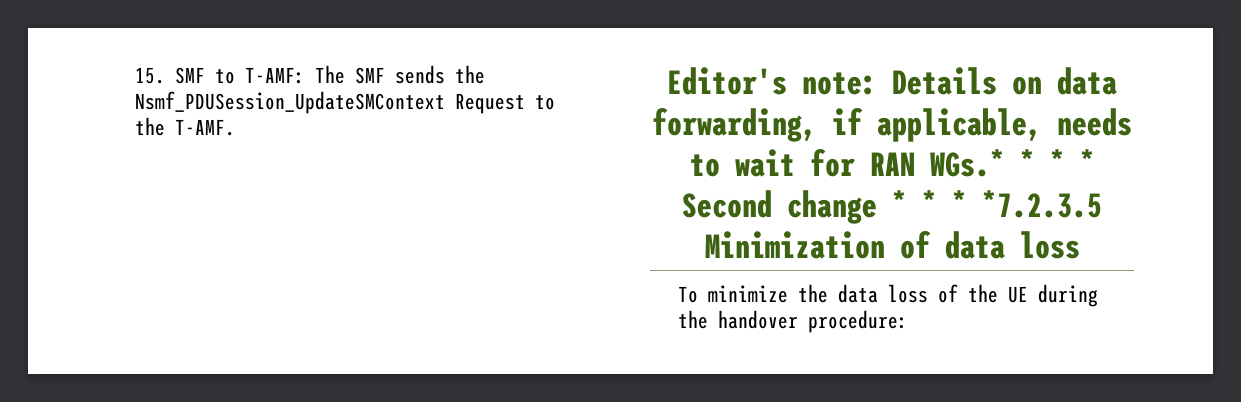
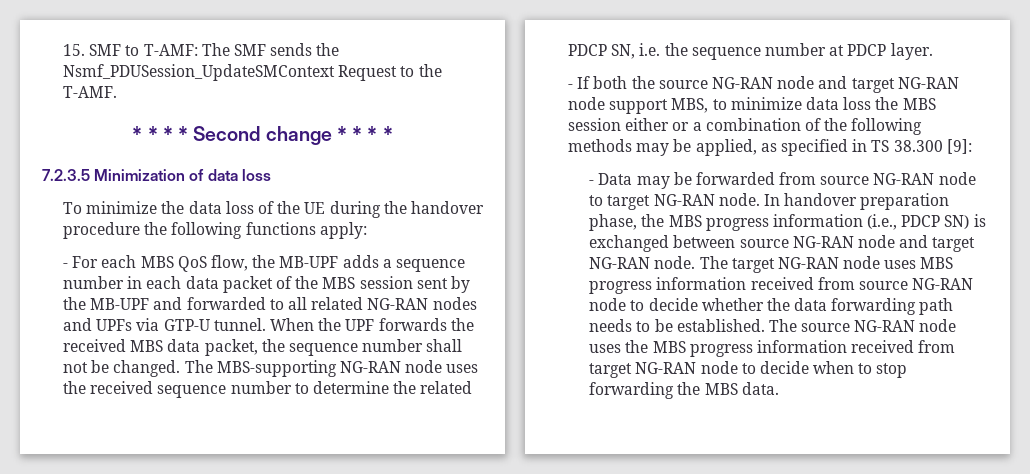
[667,67,1117,95] [652,107,1132,142] [689,148,1005,177] Editor's note: Details on data forwarding, if applicable, needs to wait for RAN WGs.* -> [132,126,143,141] *
[982,190,1102,218] *7.2.3.5 -> [382,126,393,141] [42,169,90,181] * // 7.2.3.5
[808,310,909,333] procedure: -> [63,222,367,239] [63,255,465,272] [63,276,470,293] [63,297,477,310] [63,318,474,331] [63,339,463,356] [63,360,479,377] [63,381,473,398] [568,43,933,60] [568,76,959,93] [568,97,936,114] [568,118,923,135] [568,139,972,156] [589,172,976,189] [589,193,950,210] [589,214,986,231] [589,235,976,252] [589,256,954,273] [589,277,974,294] [589,298,954,315] [589,319,957,332] [589,340,956,357] [589,361,908,378] [589,382,779,399] procedure the following functions apply: // - For each MBS QoS flow, the MB-UPF adds a sequence number in each data packet of the MBS session sent by the MB-UPF and forwarded to all related NG-RAN nodes and UPFs via GTP-U tunnel. When the UPF forwards the received MBS data packet, the sequence number shall not be changed. The MBS-supporting NG-RAN node uses the received sequence number to determine the related PDCP SN, i.e. the sequence number at PDCP layer. // - If both the source NG-RAN node and target NG-RAN node support MBS, to minimize data loss the MBS session either or a combination of the following methods may be applied, as specified in TS 38.300 [9]: // - Data may be forwarded from source NG-RAN node to target NG-RAN node. In handover preparation phase, the MBS progress information (i.e., PDCP SN) is exchanged between source NG-RAN node and target NG-RAN node. The target NG-RAN node uses MBS progress information received from source NG-RAN node to decide whether the data forwarding path needs to be established. The source NG-RAN node uses the MBS progress information received from target NG-RAN node to decide when to stop forwarding the MBS data.

